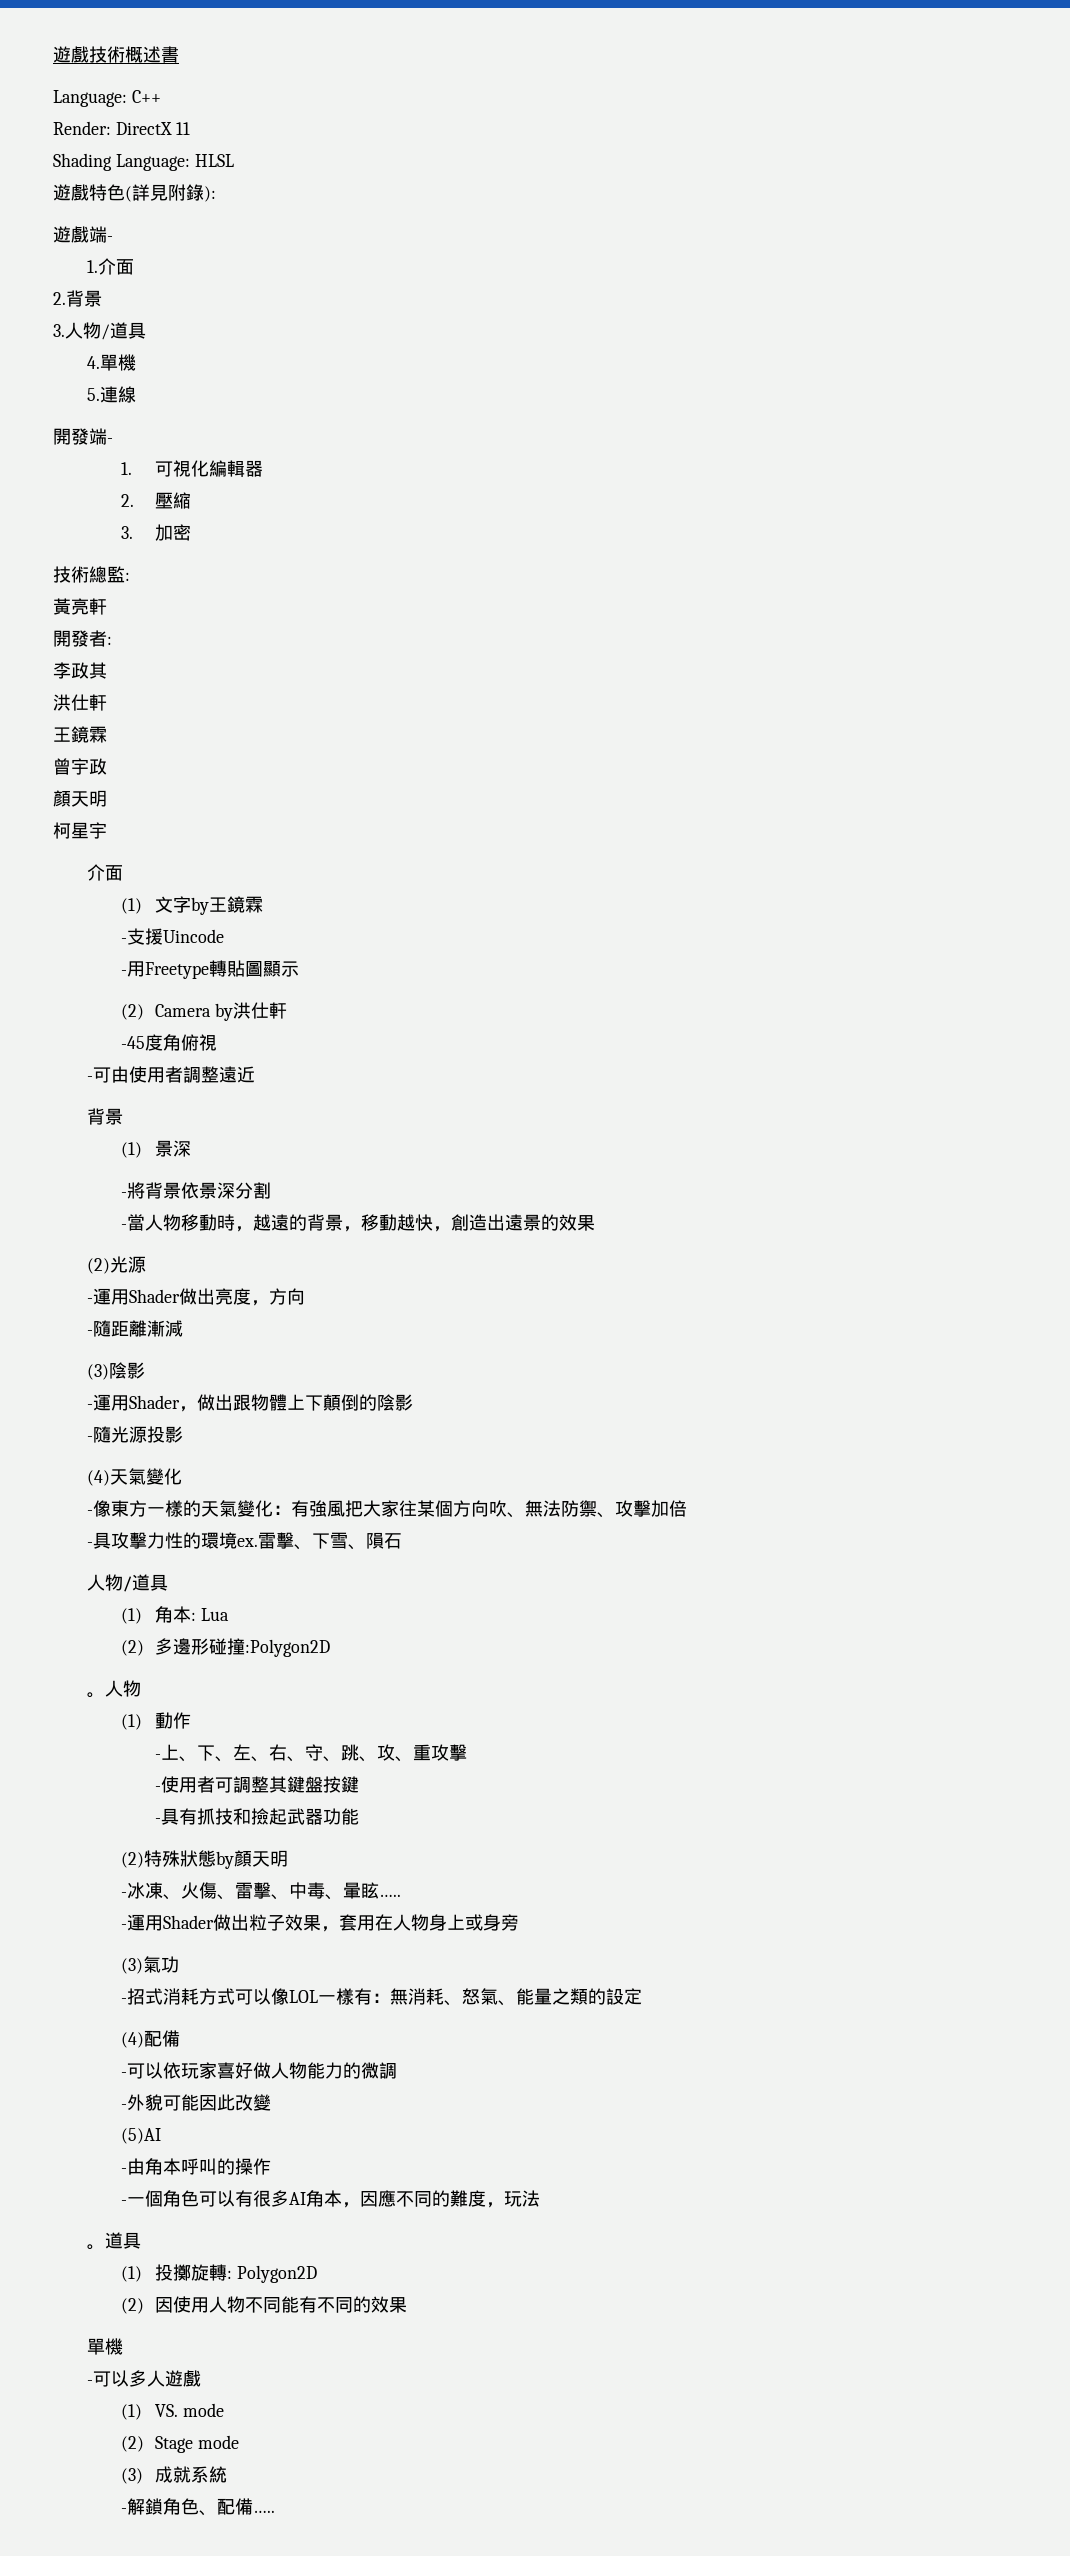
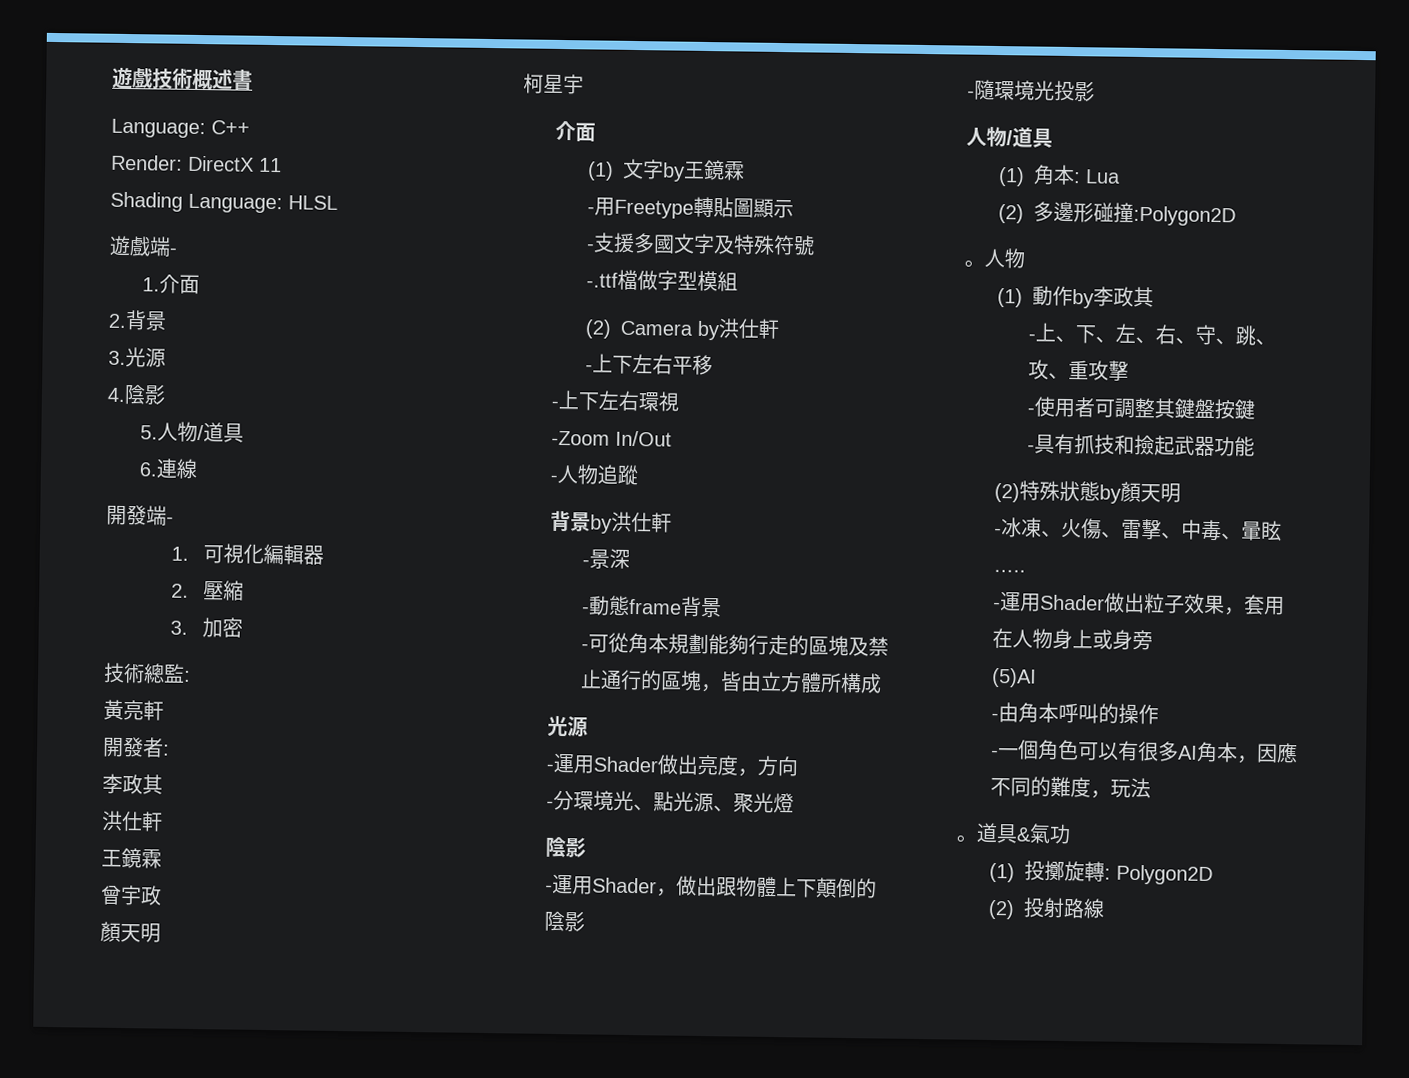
[53,184,216,202] // 遊戲特色(詳見附錄): -> (338, 202) none
[65,322,146,340] [86,354,136,371] [86,388,100,401] 人物/道具 // 4.單機 // 5. -> [125,346,166,368] [107,383,166,405] [139,421,244,443] [138,462,158,477] 光源 // 4.陰影 // 5.人物/道具 // 6.
[120,928,224,945] // -支援Uincode -> (745, 171) none
(299, 969) none -> [585,232,815,256] [585,269,738,292] // -支援多國文字及特殊符號 // -.ttf檔做字型模組
[120,1034,217,1051] [86,1066,255,1083] [86,1108,123,1125] [120,1142,142,1158] -45度角俯視 // -可由使用者調整遠近 // 背景 // (1) -> [584,353,713,376] [550,389,680,412] [550,430,672,447] [549,464,639,486] [549,510,672,534] [581,559,590,567] -上下左右平移 // -上下左右環視 // -Zoom In/Out // -人物追蹤 // 背景by洪仕軒 // -
[126,1182,271,1199] [120,1214,595,1232] [86,1258,110,1274] 將背景依景深分割 // -當人物移動時，越遠的背景，移動越快，創造出遠景的效果 // (2) -> [587,595,722,618] [580,632,889,657] [579,669,882,694] 動態frame背景 // -可從角本規劃能夠行走的區塊及禁止通行的區塊，皆由立方體所構成 //
[92,1320,183,1337] [86,1364,109,1380] 隨距離漸減 // (3) -> [552,789,794,814] 分環境光、點光源、聚光燈 //
[110,1426,147,1443] 光源 -> [993,80,1055,101] 環境光
[86,1468,182,1486] [86,1500,687,1518] [86,1532,402,1550] // (4)天氣變化 // -像東方一樣的天氣變化：有強風把大家往某個方向吹、無法防禦、攻擊加倍 // -具攻擊力性的環境ex.雷擊、下雪、隕石 -> (1095, 91) none
(191, 1720) none -> [1071,286,1154,309] by李政其
[120,1956,179,1974] [120,1988,642,2006] [120,2030,180,2048] [120,2062,397,2079] [120,2094,271,2111] // (3)氣功 // -招式消耗方式可以像LOL一樣有：無消耗、怒氣、能量之類的設定 // (4)配備 // -可以依玩家喜好做人物能力的微調 // -外貌可能因此改變 -> (1153, 640) none
(141, 2240) none -> [1015,823,1071,845] &氣功
[154,2296,407,2313] [86,2338,123,2355] [86,2370,201,2387] [120,2403,224,2420] [120,2435,239,2453] [120,2466,227,2484] [120,2498,275,2516] 因使用人物不同能有不同的效果 // 單機 // -可以多人遊戲 // (1) VS. mode // (2) Stage mode // (3)成就系統 // -解鎖角色、配備….. -> [1022,897,1105,919] 投射路線

